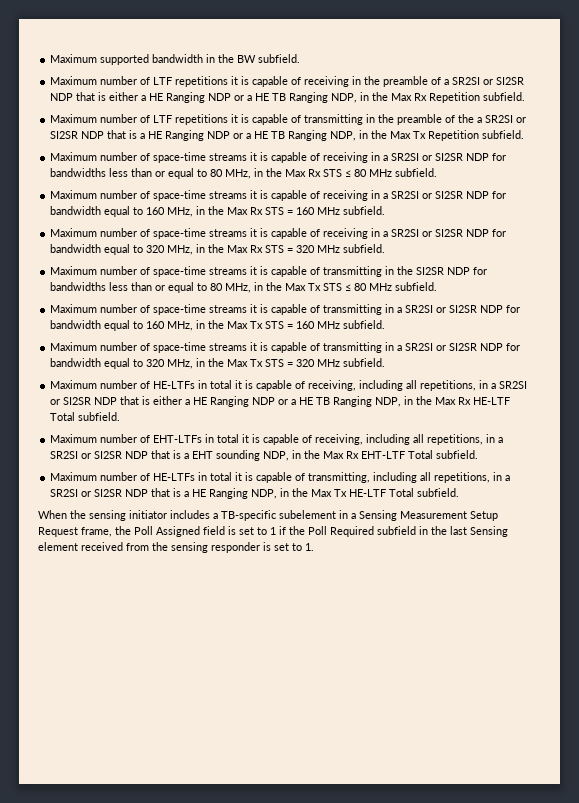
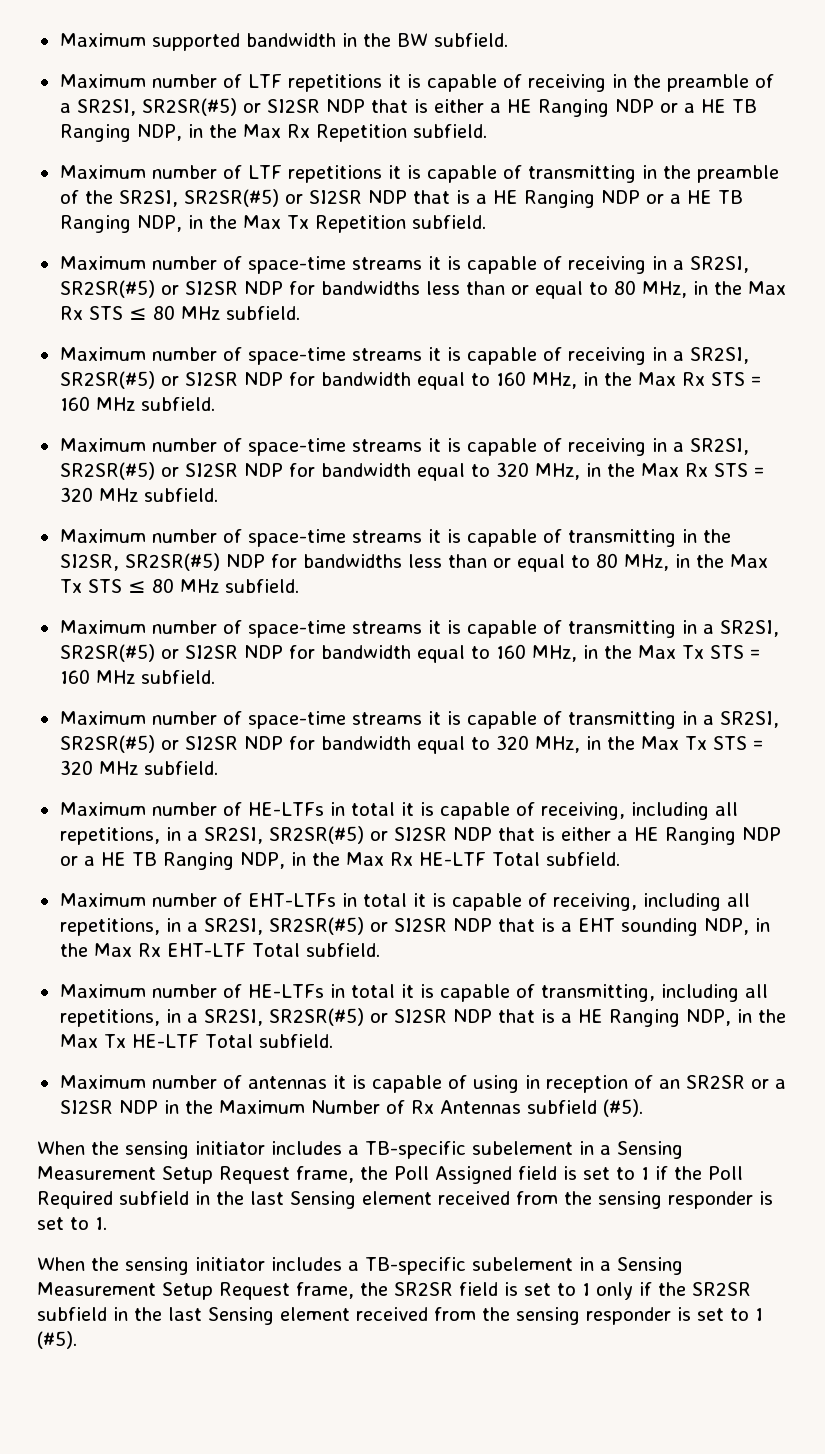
[452,77,481,85] SR2SI -> [76,98,237,116] SR2SI, SR2SR(#5)
[477,115,514,123] a SR2SI -> [118,189,279,207] SR2SI, SR2SR(#5)
[391,153,420,161] SR2SI -> [689,256,749,273] [59,280,155,298] SR2SI, SR2SR(#5)
[391,191,420,199] SR2SI -> [689,347,749,364] [59,371,155,389] SR2SI, SR2SR(#5)
[391,229,420,237] SR2SI -> [689,438,749,455] [59,462,155,480] SR2SI, SR2SR(#5)
[416,267,445,275] SI2SR -> [59,553,220,571] SI2SR, SR2SR(#5)
[405,305,434,313] SR2SI -> [719,620,779,637] [59,644,155,662] SR2SI, SR2SR(#5)
[405,343,434,351] SR2SI -> [719,711,779,728] [59,735,155,753] SR2SI, SR2SR(#5)
[499,381,528,389] SR2SI -> [203,826,364,844] SR2SI, SR2SR(#5)
[50,451,79,459] SR2SI -> [203,917,364,935] SR2SI, SR2SR(#5)
[50,489,79,497] SR2SI -> [203,1008,364,1026] SR2SI, SR2SR(#5)
(460, 492) none -> [59,1075,786,1093] [59,1099,643,1117] // Maximum number of antennas it is capable of using in reception of an SR2SR or a SI2SR NDP in the Maximum Number of Rx Antennas subfield (#5).
(314, 547) none -> [37,1257,683,1275] [37,1282,751,1300] [37,1307,763,1325] [37,1331,77,1349] // When the sensing initiator includes a TB-specific subelement in a Sensing Measurement Setup Request frame, the SR2SR field is set to 1 only if the SR2SR subfield in the last Sensing element received from the sensing responder is set to 1 (#5).

